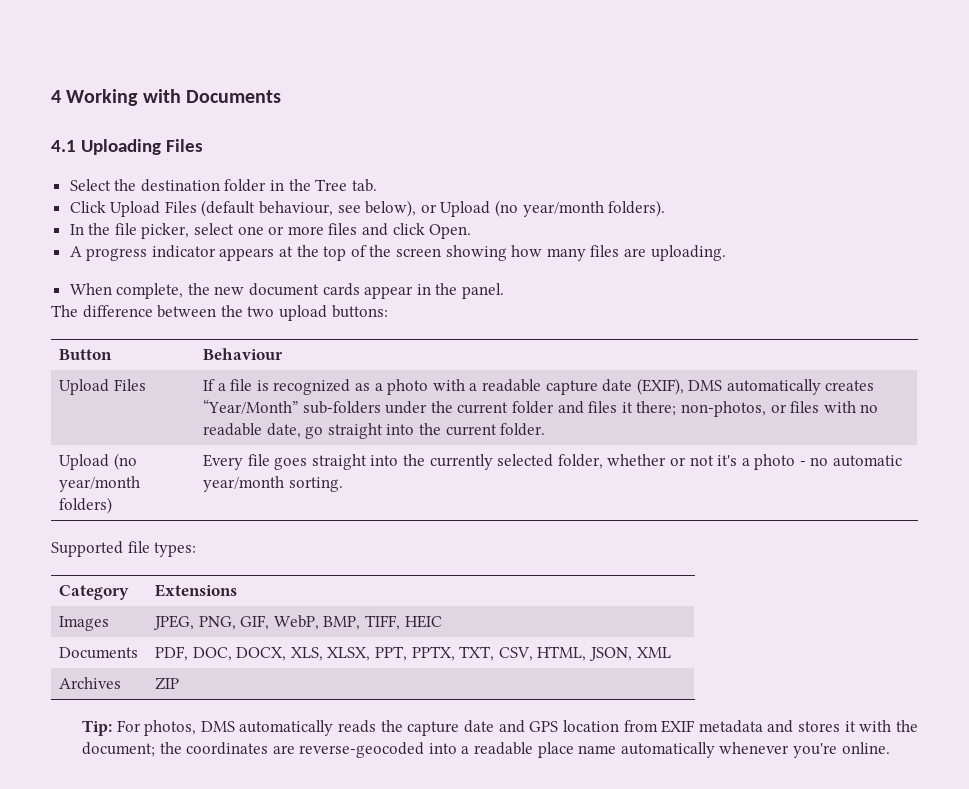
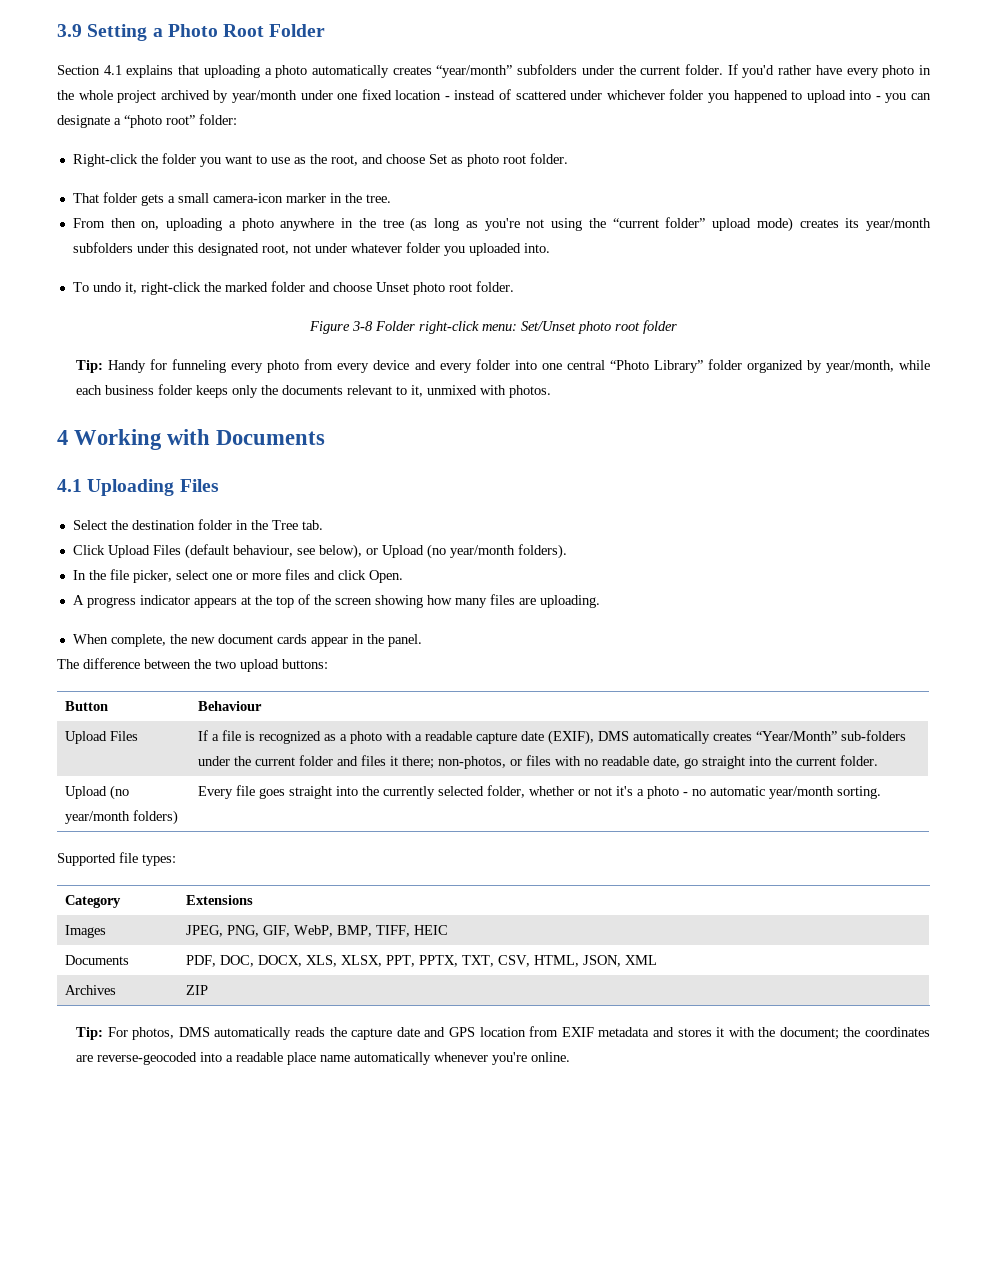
(51, 96) none -> [57,24,326,41] [57,64,931,78] [57,89,932,103] [57,114,237,128] [72,153,568,167] [72,192,391,206] [72,217,931,232] [72,242,550,256] [72,281,514,295] [309,320,677,334] [76,359,930,373] [76,384,552,398] 3.9 Setting a Photo Root Folder // Section 4.1 explains that uploading a photo automatically creates “year/month” subfolders under the current folder. If you'd rather have every photo in the whole project archived by year/month under one fixed location - instead of scattered under whichever folder you happened to upload into - you can designate a “photo root” folder: // Right-click the folder you want to use as the root, and choose Set as photo root folder. // That folder gets a small camera-icon marker in the tree. // From then on, uploading a photo anywhere in the tree (as long as you're not using the “current folder” upload mode) creates its year/month subfolders under this designated root, not under whatever folder you uploaded into. // To undo it, right-click the marked folder and choose Unset photo root folder. // Figure 3-8 Folder right-click menu: Set/Unset photo root folder // Tip: Handy for funneling every photo from every device and every folder into one central “Photo Library” folder organized by year/month, while each business folder keeps only the documents relevant to it, unmixed with photos. //

